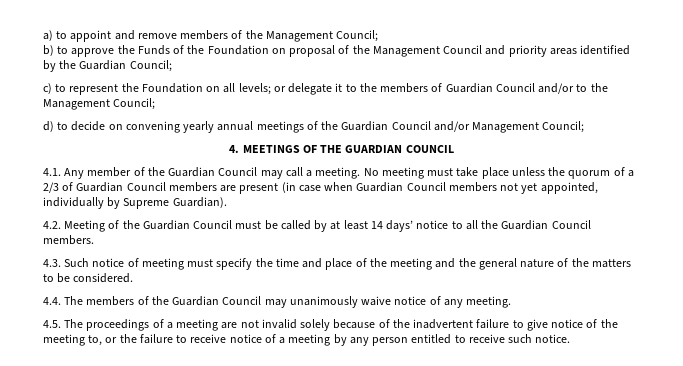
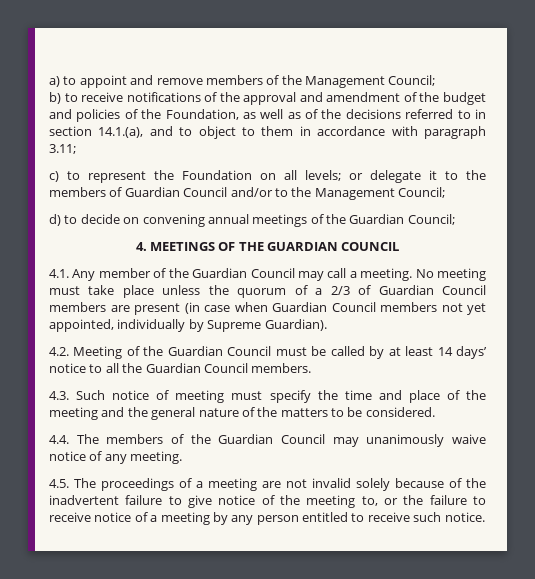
[71,45,631,57] [43,60,172,72] approve the Funds of the Foundation on proposal of the Management Council and priority areas identified by the Guardian Council; -> [81,92,486,105] [49,109,486,122] [49,126,486,139] [49,144,76,154] receive notifications of the approval and amendment of the budget and policies of the Foundation, as well as of the decisions referred to in section 14.1.(a), and to object to them in accordance with paragraph 3.11;
[183,121,215,133] yearly -> (205, 220) none
[391,121,540,133] Council and/or Management -> (405, 219) none

